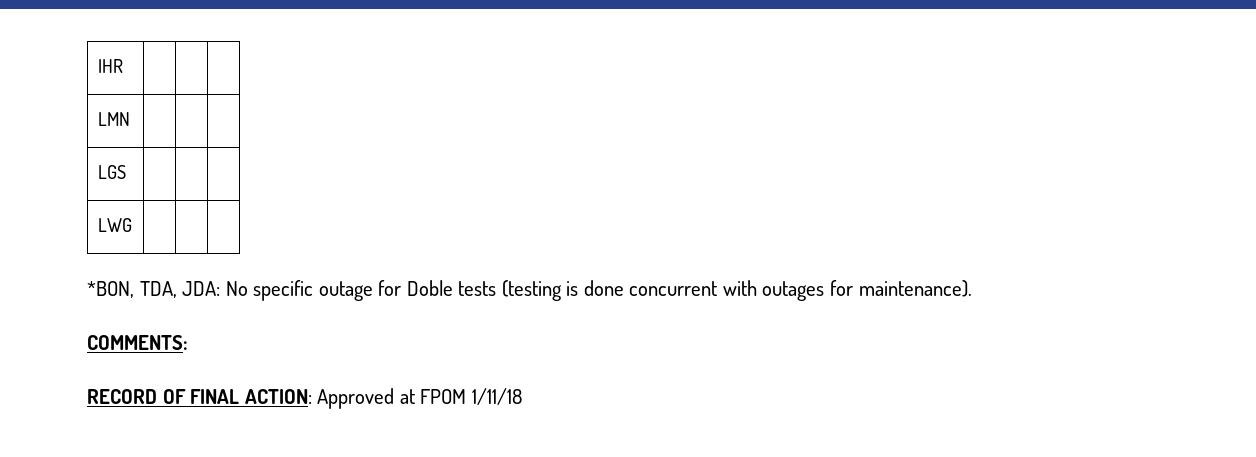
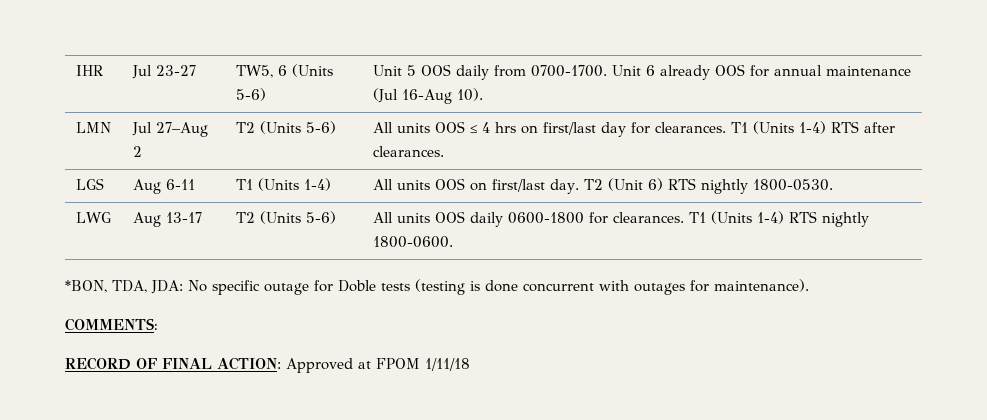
[97,112,130,126] [97,165,126,179] [97,218,132,232] | | // LMN | | | // LGS | | | // LWG | | | -> [131,65,196,79] [235,64,333,78] [235,88,266,101] [372,64,911,80] [372,88,483,104] [75,122,111,133] [131,122,208,137] [132,146,142,157] [235,121,336,134] [372,121,895,137] [372,146,444,157] [75,178,104,190] [132,179,195,194] [235,178,331,191] [372,178,833,194] [75,212,111,223] [132,212,202,227] [235,211,336,224] [372,211,869,227] [372,236,453,248] Jul 23-27 | TW5, 6 (Units 5-6) | Unit 5 OOS daily from 0700-1700. Unit 6 already OOS for annual maintenance (Jul 16-Aug 10). // LMN | Jul 27–Aug 2 | T2 (Units 5-6) | All units OOS ≤ 4 hrs on first/last day for clearances. T1 (Units 1-4) RTS after clearances. // LGS | Aug 6-11 | T1 (Units 1-4) | All units OOS on first/last day. T2 (Unit 6) RTS nightly 1800-0530. // LWG | Aug 13-17 | T2 (Units 5-6) | All units OOS daily 0600-1800 for clearances. T1 (Units 1-4) RTS nightly 1800-0600.

